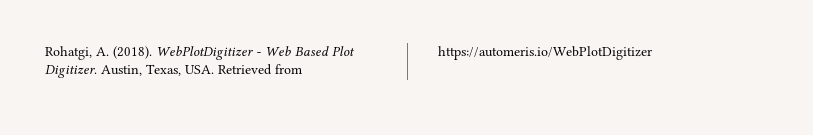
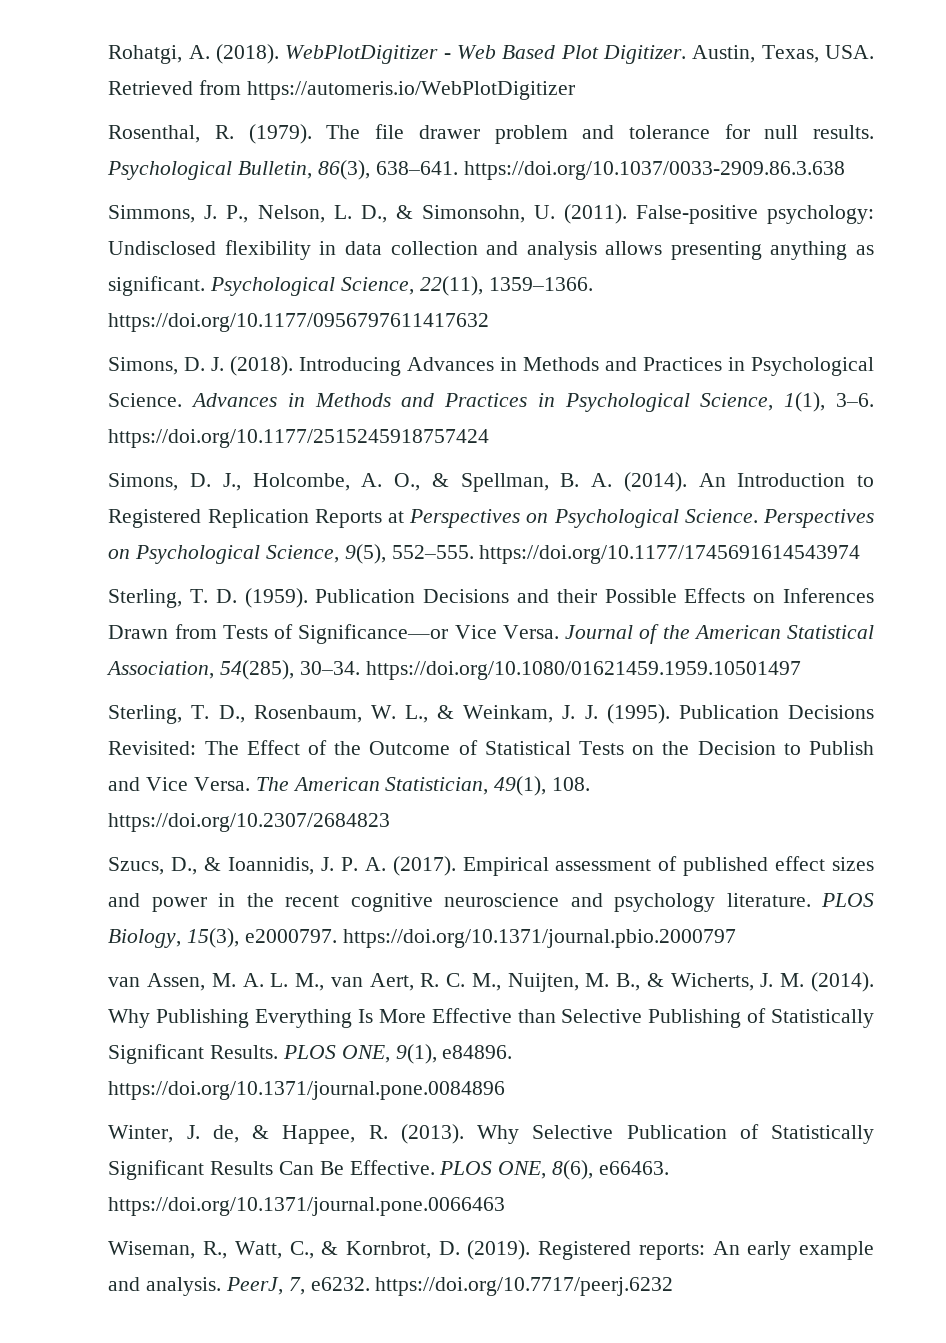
(653, 53) none -> [108,124,874,144] [107,160,845,180] [108,204,875,224] [108,240,874,260] [108,276,593,296] [108,313,490,332] [108,356,874,376] [108,392,874,412] [108,429,490,448] [108,472,874,492] [108,509,875,528] [108,544,861,564] [108,588,874,608] [108,624,874,644] [106,660,801,680] [108,704,874,724] [108,740,874,755] [108,776,590,796] [108,813,391,832] [108,856,874,876] [108,893,875,912] [108,928,736,948] [108,972,874,992] [108,1008,875,1028] [108,1044,513,1064] [108,1081,506,1100] [108,1124,874,1144] [108,1160,669,1180] [108,1197,506,1216] [108,1240,874,1260] [108,1277,674,1296] // Rosenthal, R. (1979). The file drawer problem and tolerance for null results. Psychological Bulletin, 86(3), 638–641. https://doi.org/10.1037/0033-2909.86.3.638 // Simmons, J. P., Nelson, L. D., & Simonsohn, U. (2011). False-positive psychology: Undisclosed flexibility in data collection and analysis allows presenting anything as significant. Psychological Science, 22(11), 1359–1366. https://doi.org/10.1177/0956797611417632 // Simons, D. J. (2018). Introducing Advances in Methods and Practices in Psychological Science. Advances in Methods and Practices in Psychological Science, 1(1), 3–6. https://doi.org/10.1177/2515245918757424 // Simons, D. J., Holcombe, A. O., & Spellman, B. A. (2014). An Introduction to Registered Replication Reports at Perspectives on Psychological Science. Perspectives on Psychological Science, 9(5), 552–555. https://doi.org/10.1177/1745691614543974 // Sterling, T. D. (1959). Publication Decisions and their Possible Effects on Inferences Drawn from Tests of Significance—or Vice Versa. Journal of the American Statistical Association, 54(285), 30–34. https://doi.org/10.1080/01621459.1959.10501497 // Sterling, T. D., Rosenbaum, W. L., & Weinkam, J. J. (1995). Publication Decisions Revisited: The Effect of the Outcome of Statistical Tests on the Decision to Publish and Vice Versa. The American Statistician, 49(1), 108. https://doi.org/10.2307/2684823 // Szucs, D., & Ioannidis, J. P. A. (2017). Empirical assessment of published effect sizes and power in the recent cognitive neuroscience and psychology literature. PLOS Biology, 15(3), e2000797. https://doi.org/10.1371/journal.pbio.2000797 // van Assen, M. A. L. M., van Aert, R. C. M., Nuijten, M. B., & Wicherts, J. M. (2014). Why Publishing Everything Is More Effective than Selective Publishing of Statistically Significant Results. PLOS ONE, 9(1), e84896. https://doi.org/10.1371/journal.pone.0084896 // Winter, J. de, & Happee, R. (2013). Why Selective Publication of Statistically Significant Results Can Be Effective. PLOS ONE, 8(6), e66463. https://doi.org/10.1371/journal.pone.0066463 // Wiseman, R., Watt, C., & Kornbrot, D. (2019). Registered reports: An early example and analysis. PeerJ, 7, e6232. https://doi.org/10.7717/peerj.6232

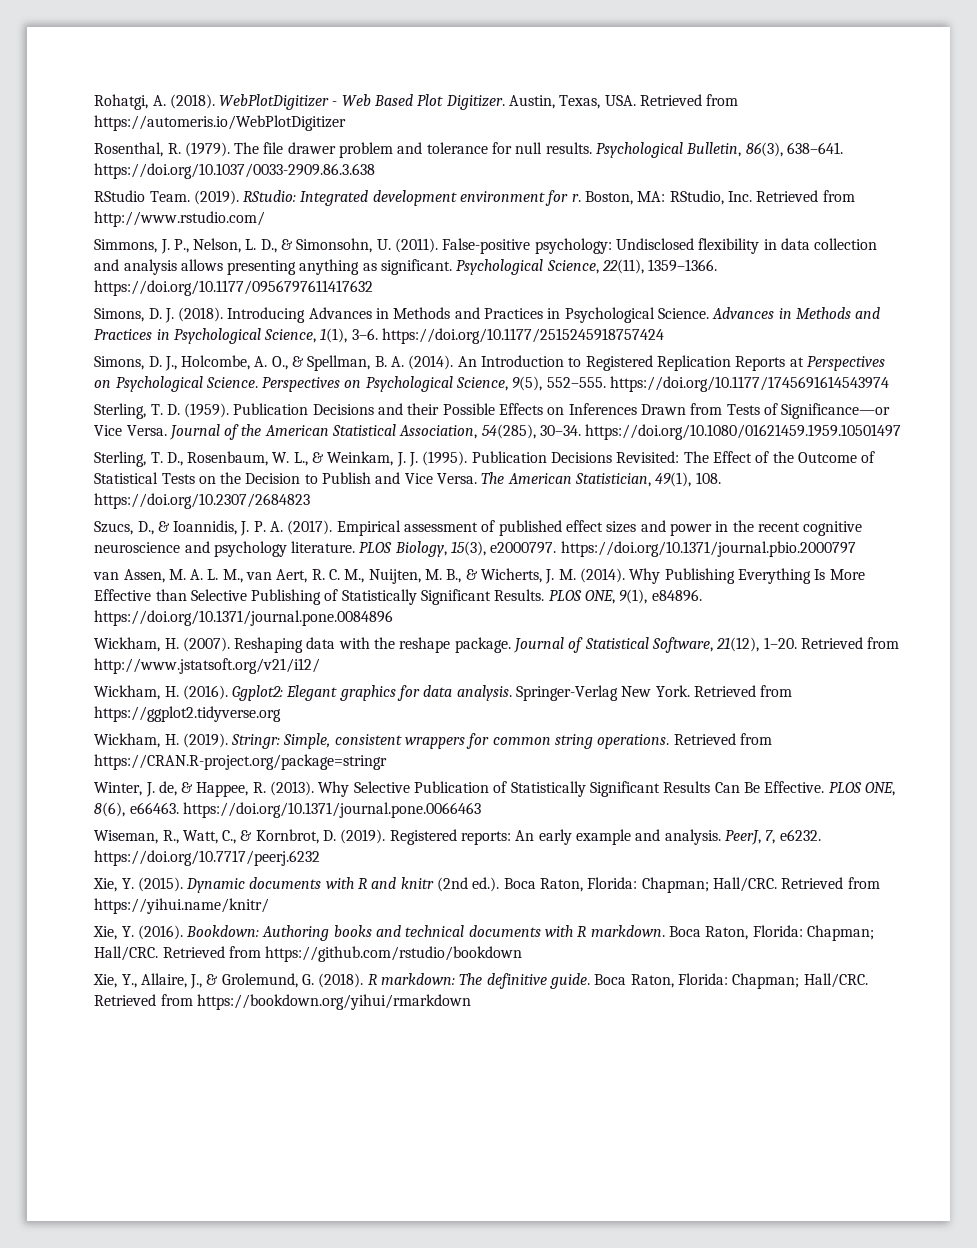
(845, 170) none -> [94,190,855,206] [94,211,266,227] // RStudio Team. (2019). RStudio: Integrated development environment for r. Boston, MA: RStudio, Inc. Retrieved from http://www.rstudio.com/
(506, 1090) none -> [94,637,900,653] [94,658,321,674] [94,685,793,701] [94,706,282,722] [94,733,773,749] [94,754,388,770] // Wickham, H. (2007). Reshaping data with the reshape package. Journal of Statistical Software, 21(12), 1–20. Retrieved from http://www.jstatsoft.org/v21/i12/ // Wickham, H. (2016). Ggplot2: Elegant graphics for data analysis. Springer-Verlag New York. Retrieved from https://ggplot2.tidyverse.org // Wickham, H. (2019). Stringr: Simple, consistent wrappers for common string operations. Retrieved from https://CRAN.R-project.org/package=stringr
(674, 1286) none -> [93,877,880,893] [94,898,270,914] [93,925,875,941] [94,946,523,962] [93,973,868,989] [94,994,471,1010] // Xie, Y. (2015). Dynamic documents with R and knitr (2nd ed.). Boca Raton, Florida: Chapman; Hall/CRC. Retrieved from https://yihui.name/knitr/ // Xie, Y. (2016). Bookdown: Authoring books and technical documents with R markdown. Boca Raton, Florida: Chapman; Hall/CRC. Retrieved from https://github.com/rstudio/bookdown // Xie, Y., Allaire, J., & Grolemund, G. (2018). R markdown: The definitive guide. Boca Raton, Florida: Chapman; Hall/CRC. Retrieved from https://bookdown.org/yihui/rmarkdown

